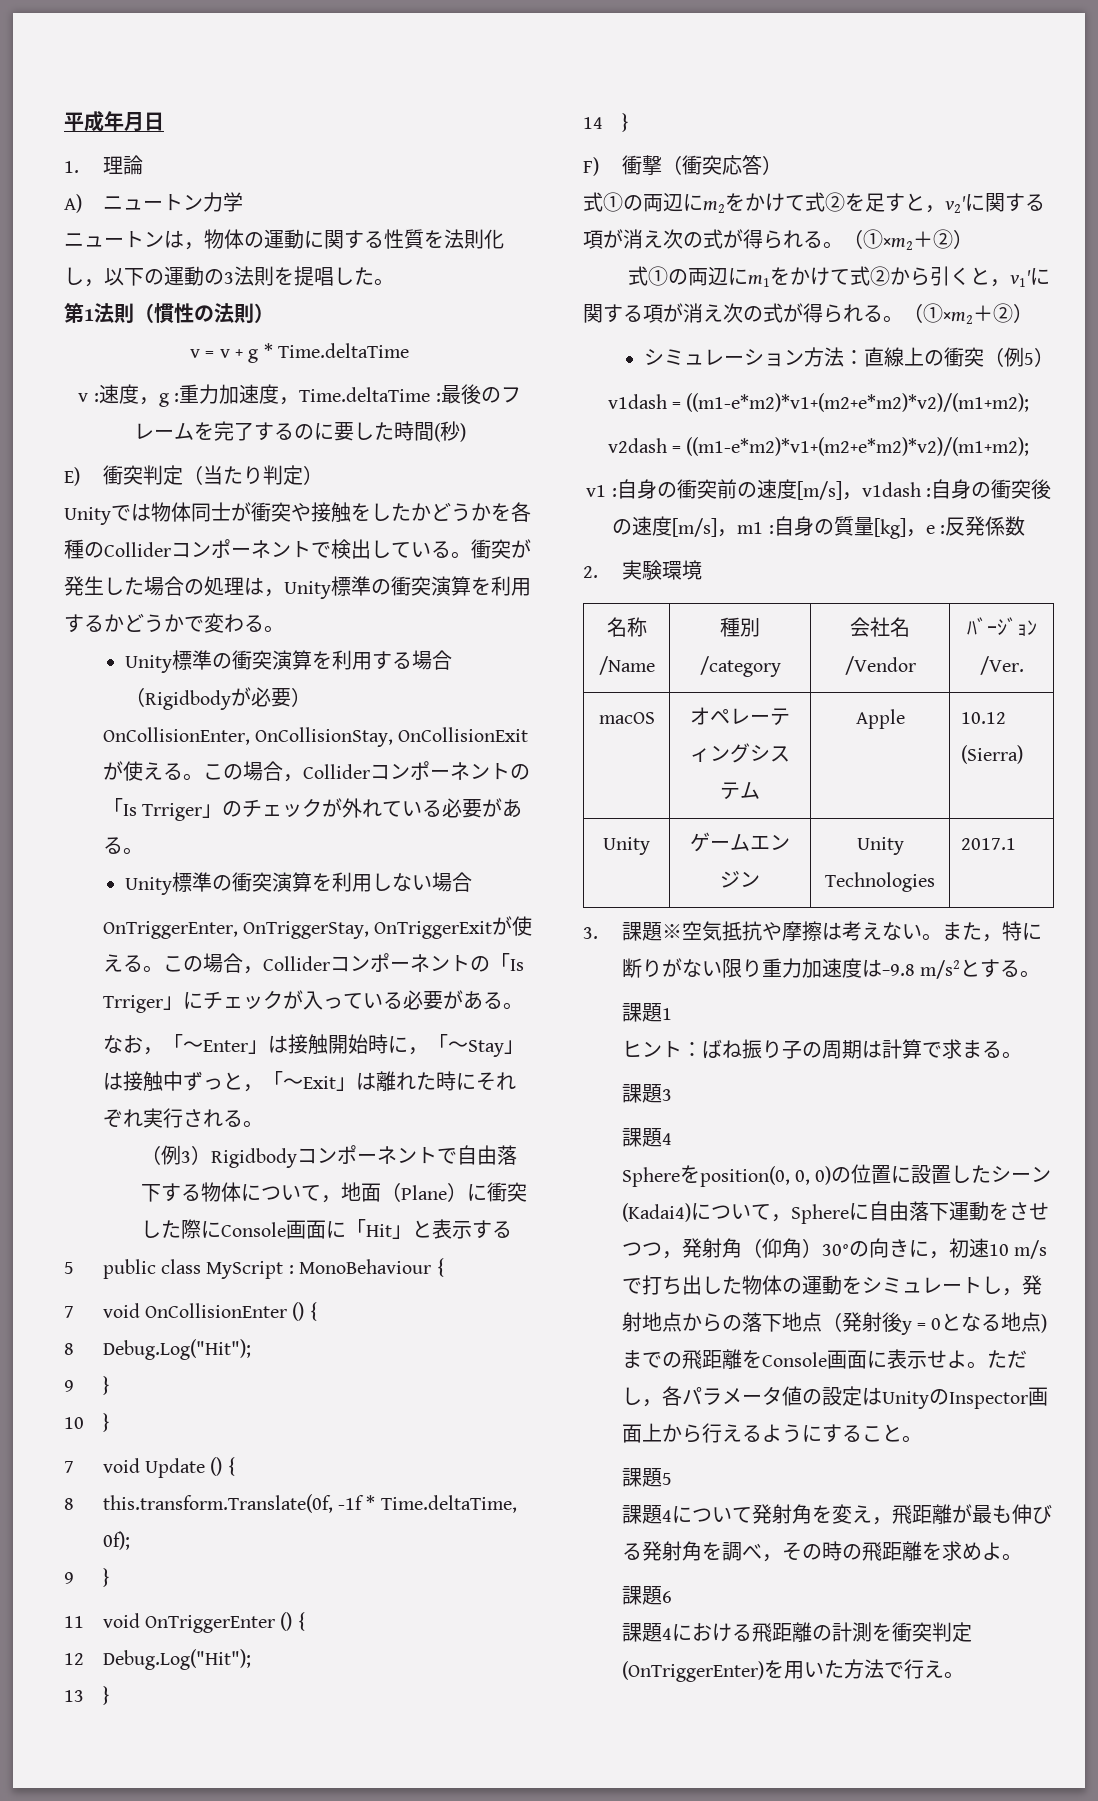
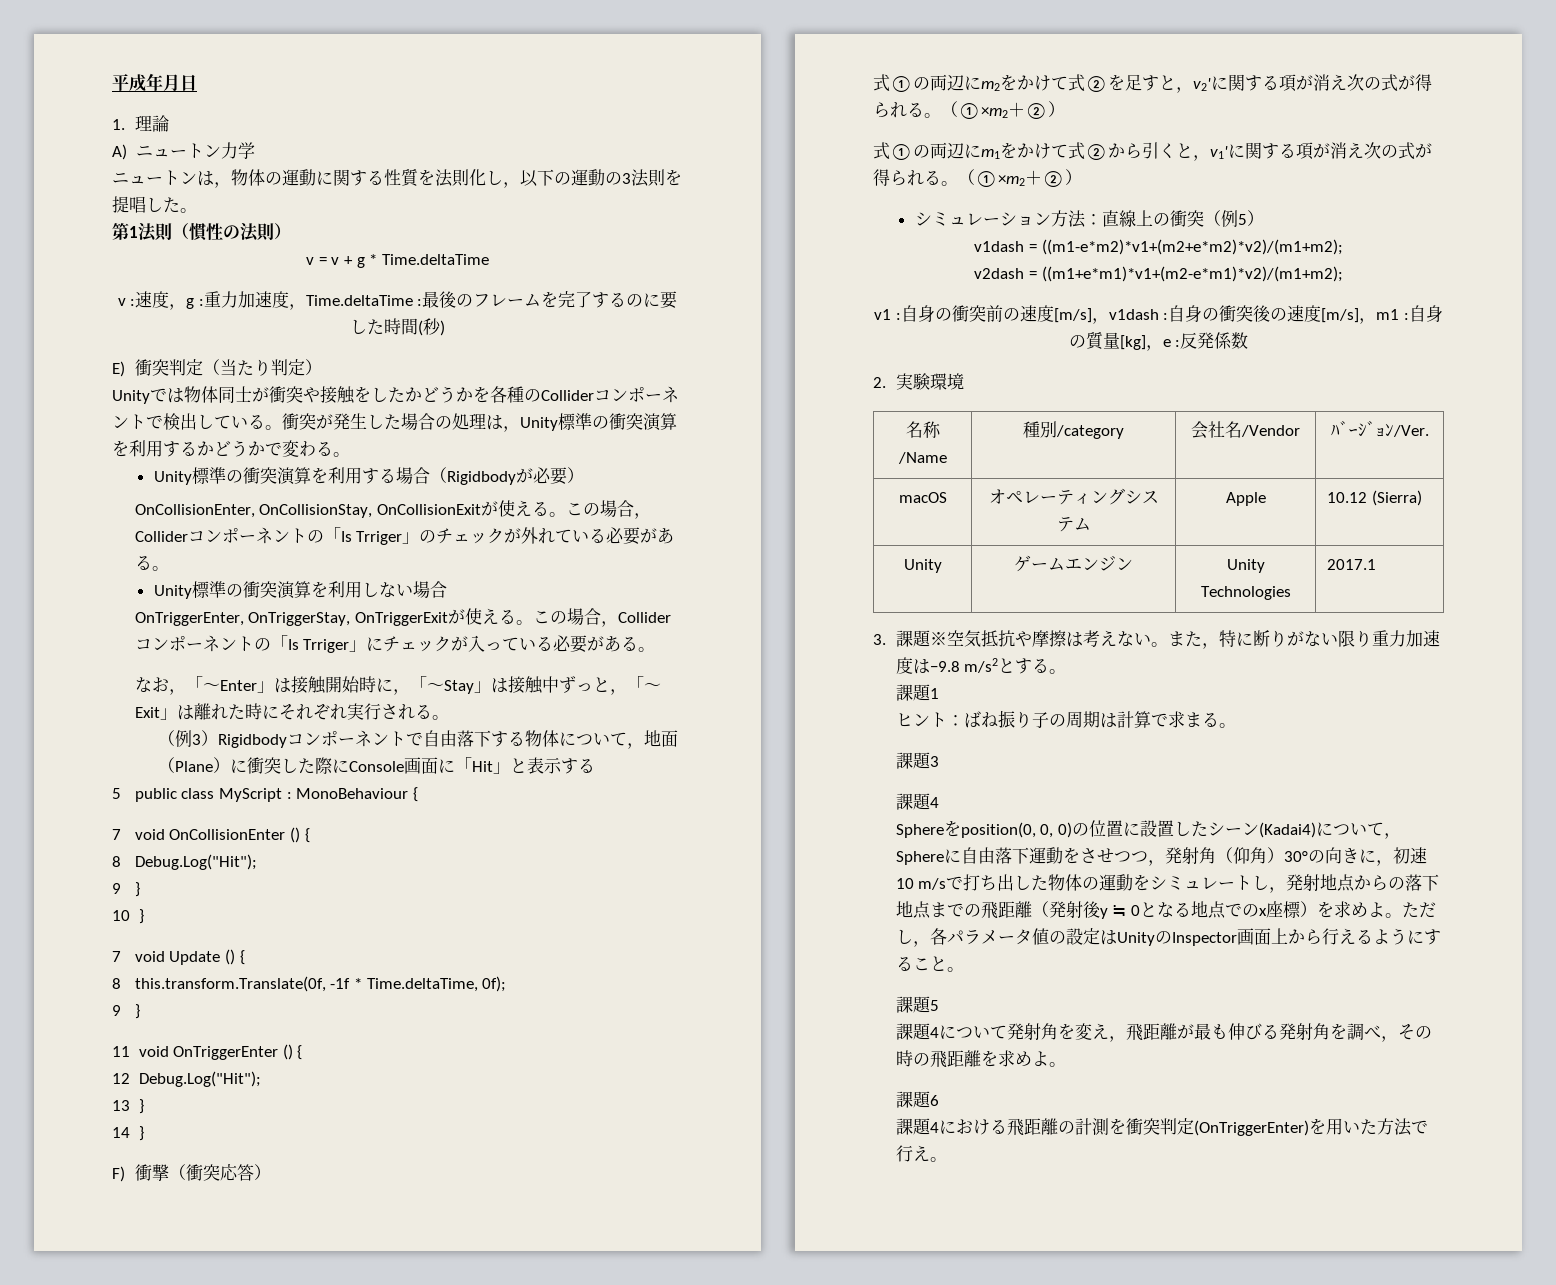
[686,437,1030,456] ((m1-e*m2)*v1+(m2+e*m2)*v2)/(m1+m2); -> [1041,266,1343,282] ((m1+e*m1)*v1+(m2-e*m1)*v2)/(m1+m2);
(822, 1322) none -> [929,901,1032,919] までの飛距離
[917,1323,927,1330] = -> [1112,905,1127,916] ≒
[1041,1314,1048,1333] [621,1349,947,1369] )までの飛距離をConsole画面に表示せ -> [1225,901,1369,918] でのx座標）を求め

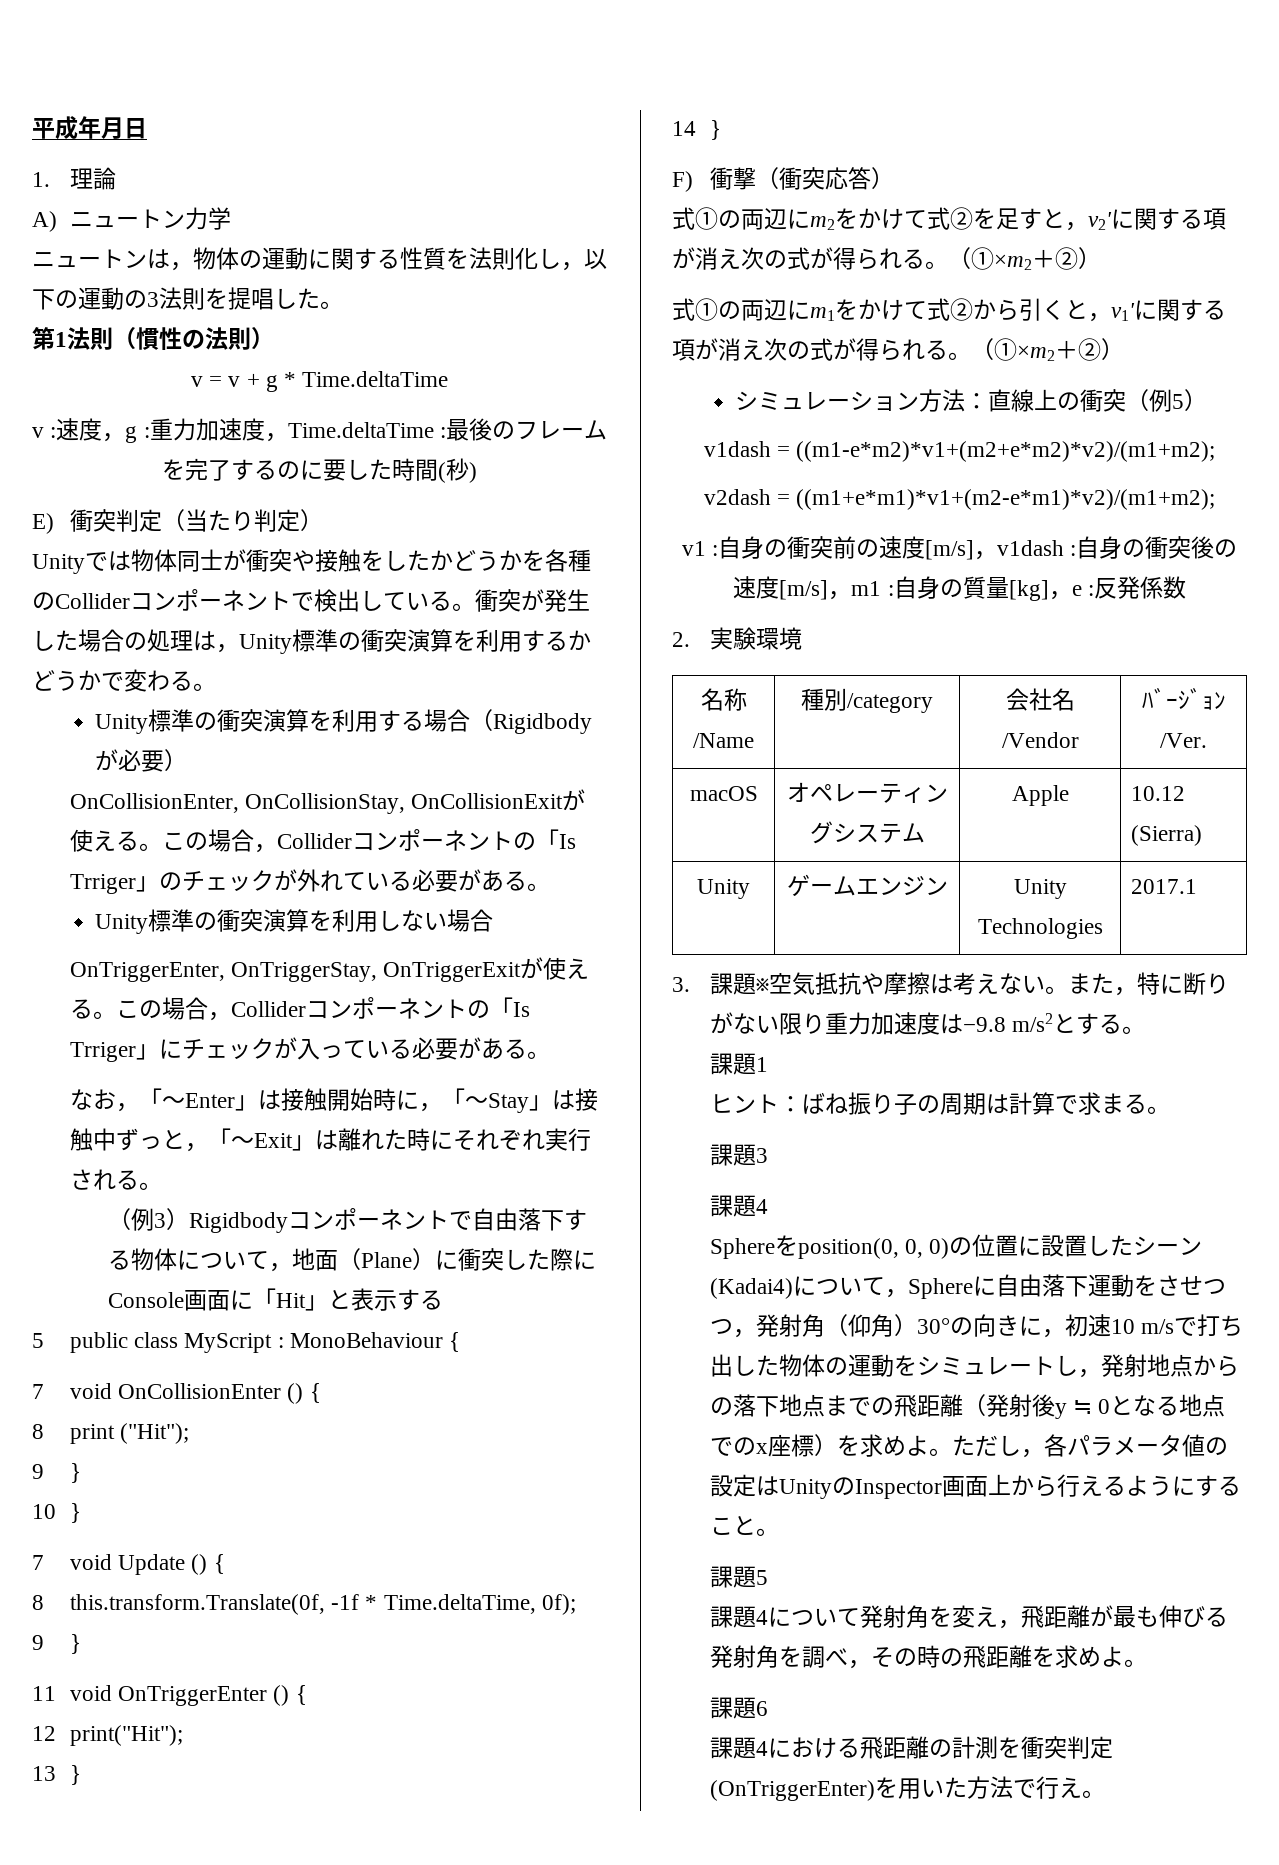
[134,854,257,870] Debug.Log("Hit"); -> [69,1423,190,1444] print ("Hit");
[138,1071,261,1087] Debug.Log("Hit"); -> [69,1725,183,1746] print("Hit");

